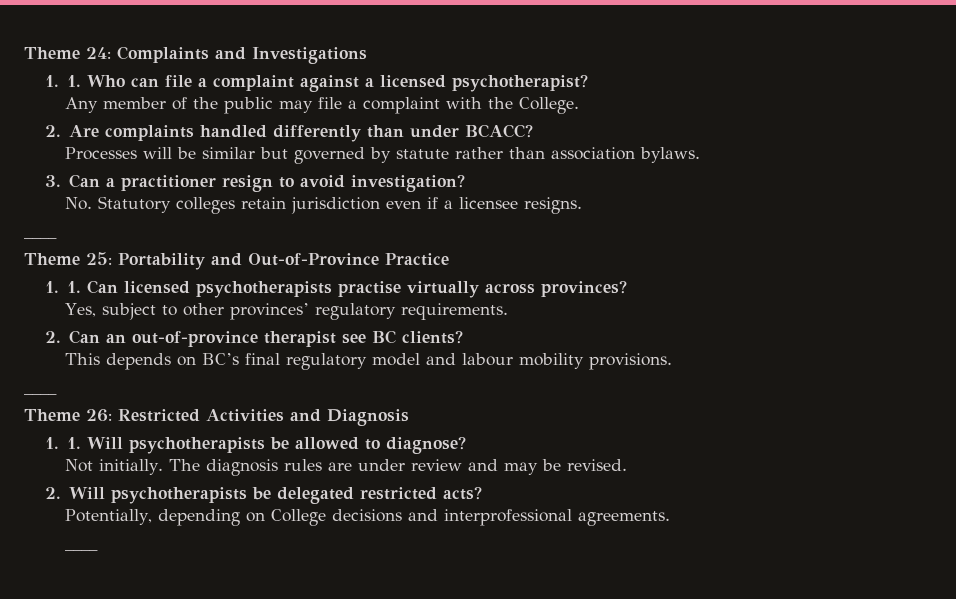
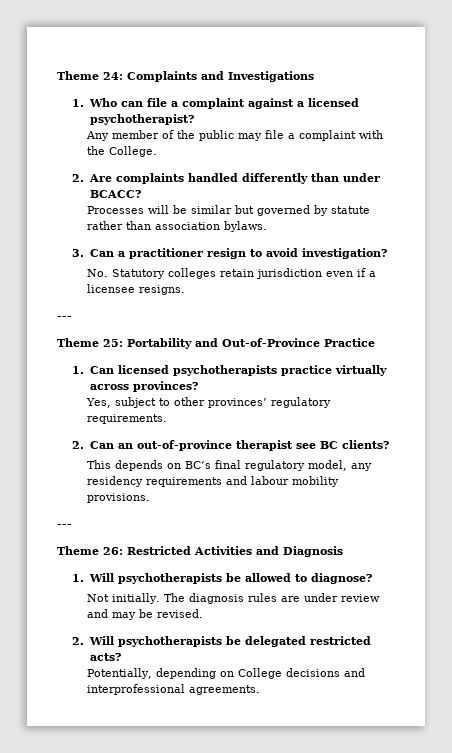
[67,75,82,87] 1. -> (85, 103) none
[24,237,57,239] ____ -> [57,316,72,320] ---
[67,281,82,293] 1. -> (85, 370) none
[338,281,402,297] practise -> [280,365,332,376] practice
[372,353,421,366] model -> [308,460,373,471] [87,476,223,487] model, any residency requirements
[24,393,57,395] ____ -> [57,524,72,528] ---
[67,437,82,449] 1. -> (85, 578) none
[65,549,99,551] // ____ -> (261, 690) none

